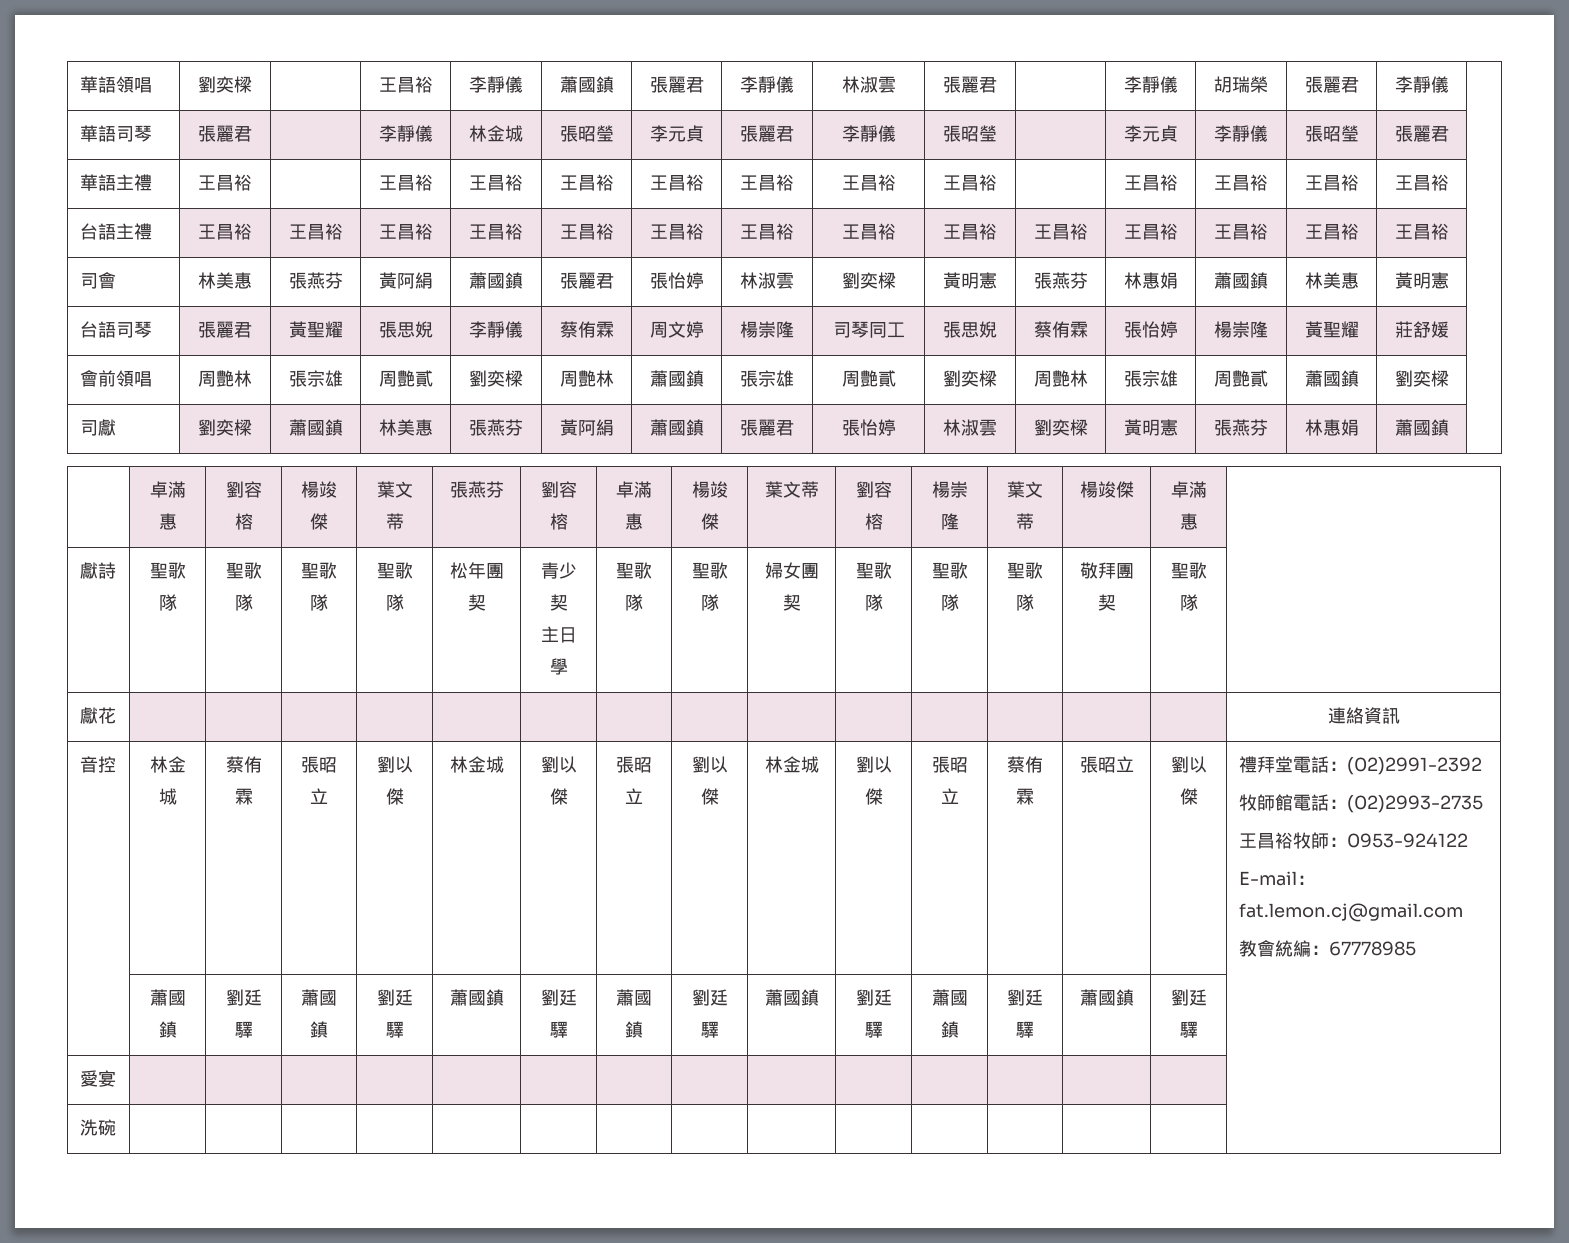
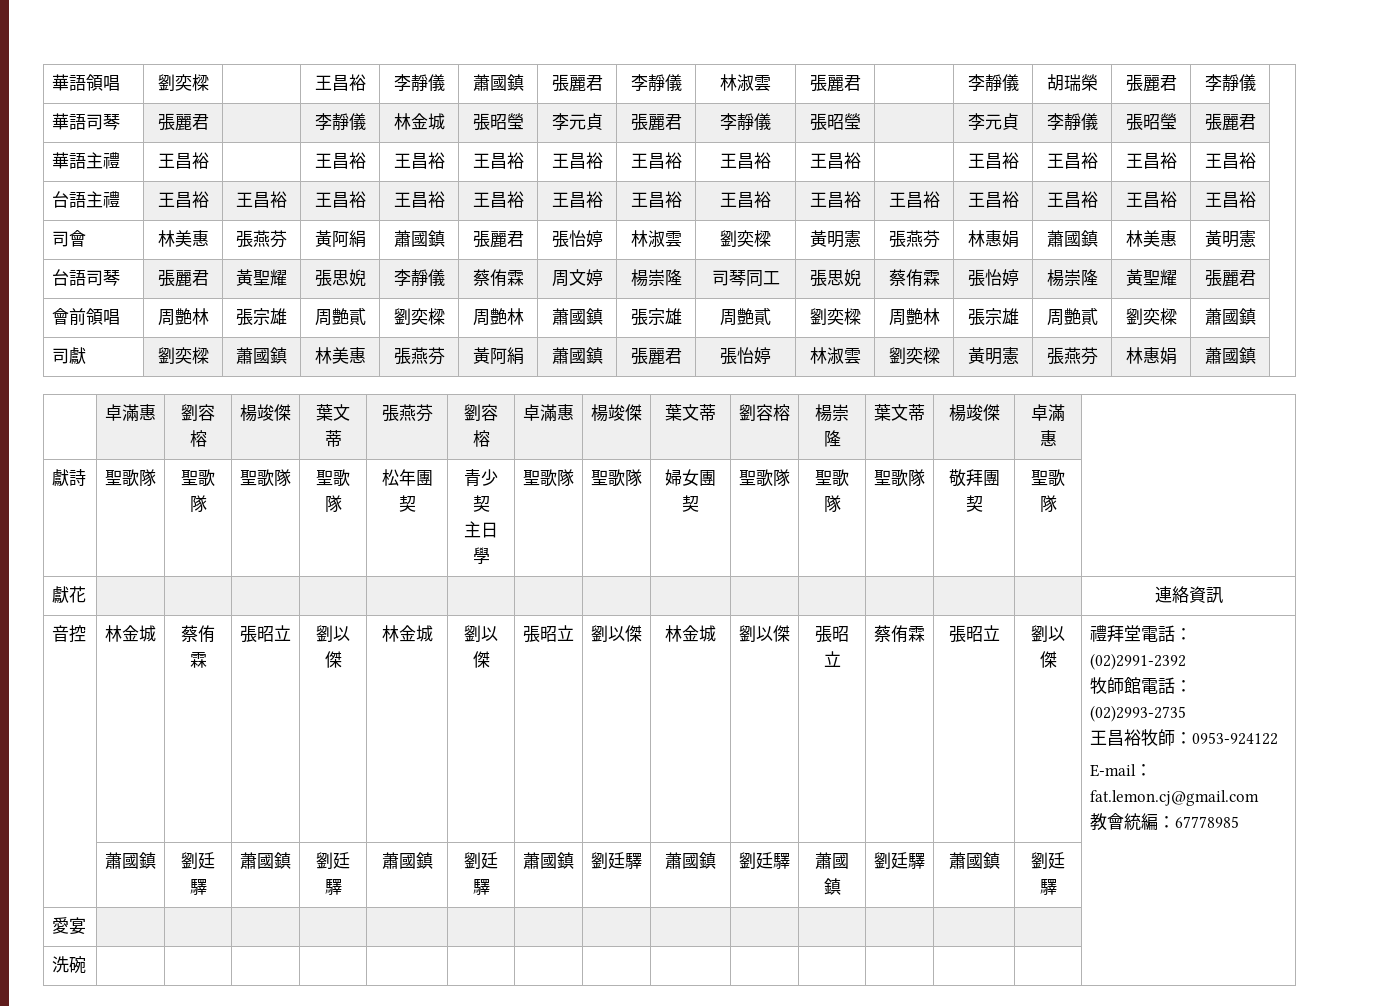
[1394,321,1449,338] 莊舒媛 -> [1204,269,1256,287] 張麗君
[1304,370,1359,387] [1394,370,1449,387] | 蕭國鎮 | 劉奕樑 -> [1125,308,1177,326] [1204,308,1256,325] | 劉奕樑 | 蕭國鎮

